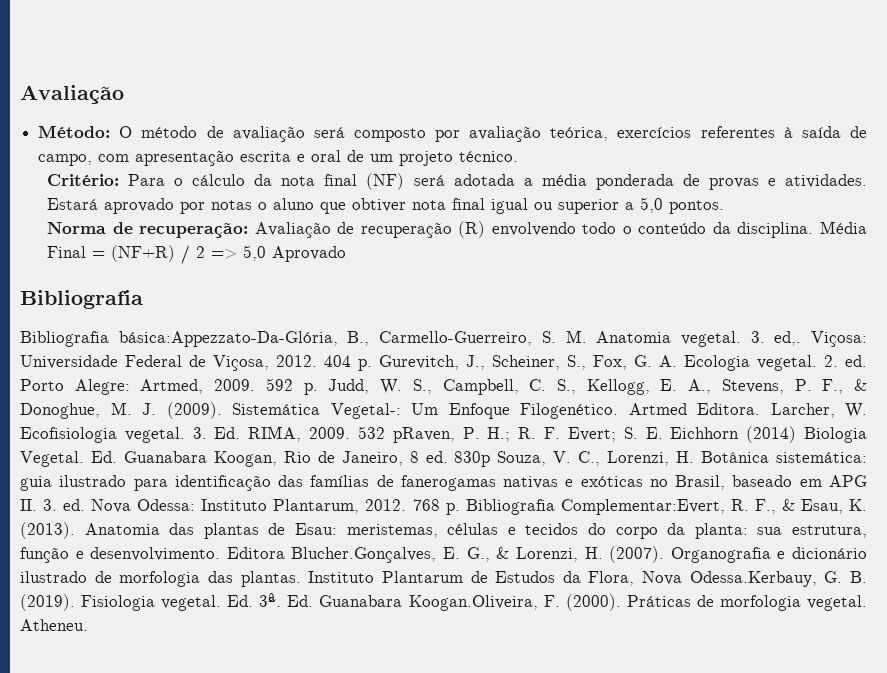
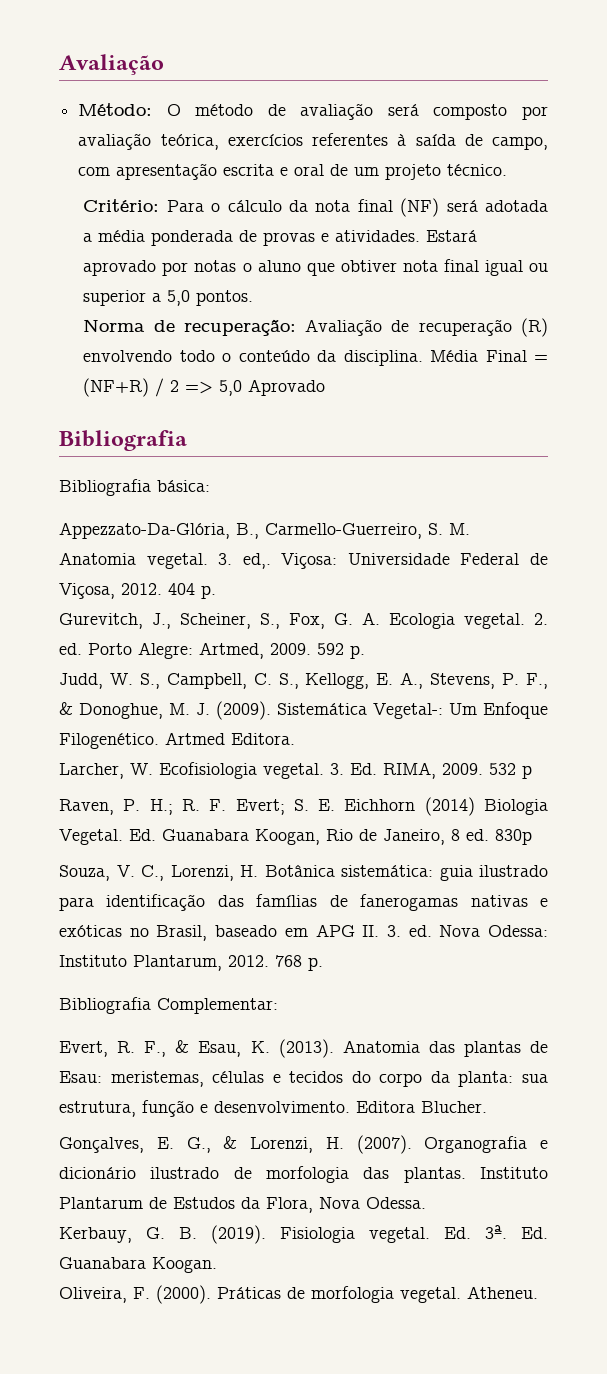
[118,331,338,347] básica:Appezzato-Da-Glória, -> [157,480,210,492] [59,522,230,539] básica: // Appezzato-Da-Glória,
(372, 365) none -> (216, 592) //
(318, 389) none -> (365, 652) //
(760, 409) none -> (295, 739) //
[392,427,455,443] pRaven, -> [522,765,532,779] [59,799,114,815] p // Raven,
(491, 459) none -> (532, 837) //
[465,499,725,515] Bibliografia Complementar:Evert, -> [59,997,278,1014] [59,1041,108,1057] // Bibliografia Complementar: // Evert,
[291,547,437,563] Blucher.Gonçalves, -> [421,1101,487,1113] [59,1137,144,1153] Blucher. // Gonçalves,
[689,571,817,587] Odessa.Kerbauy, -> [366,1197,426,1209] [59,1227,132,1243] Odessa. // Kerbauy,
[408,595,538,611] Koogan.Oliveira, -> [152,1257,217,1273] [59,1287,127,1303] Koogan. // Oliveira,

